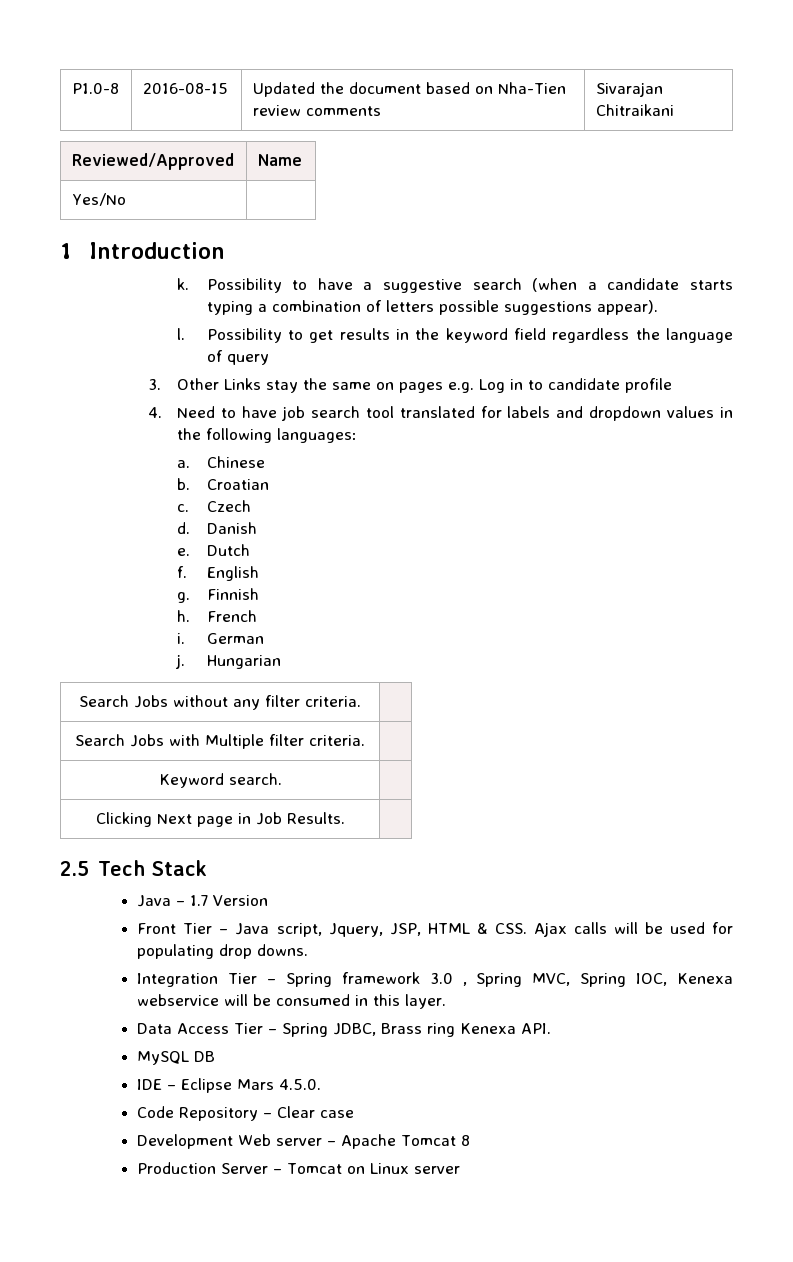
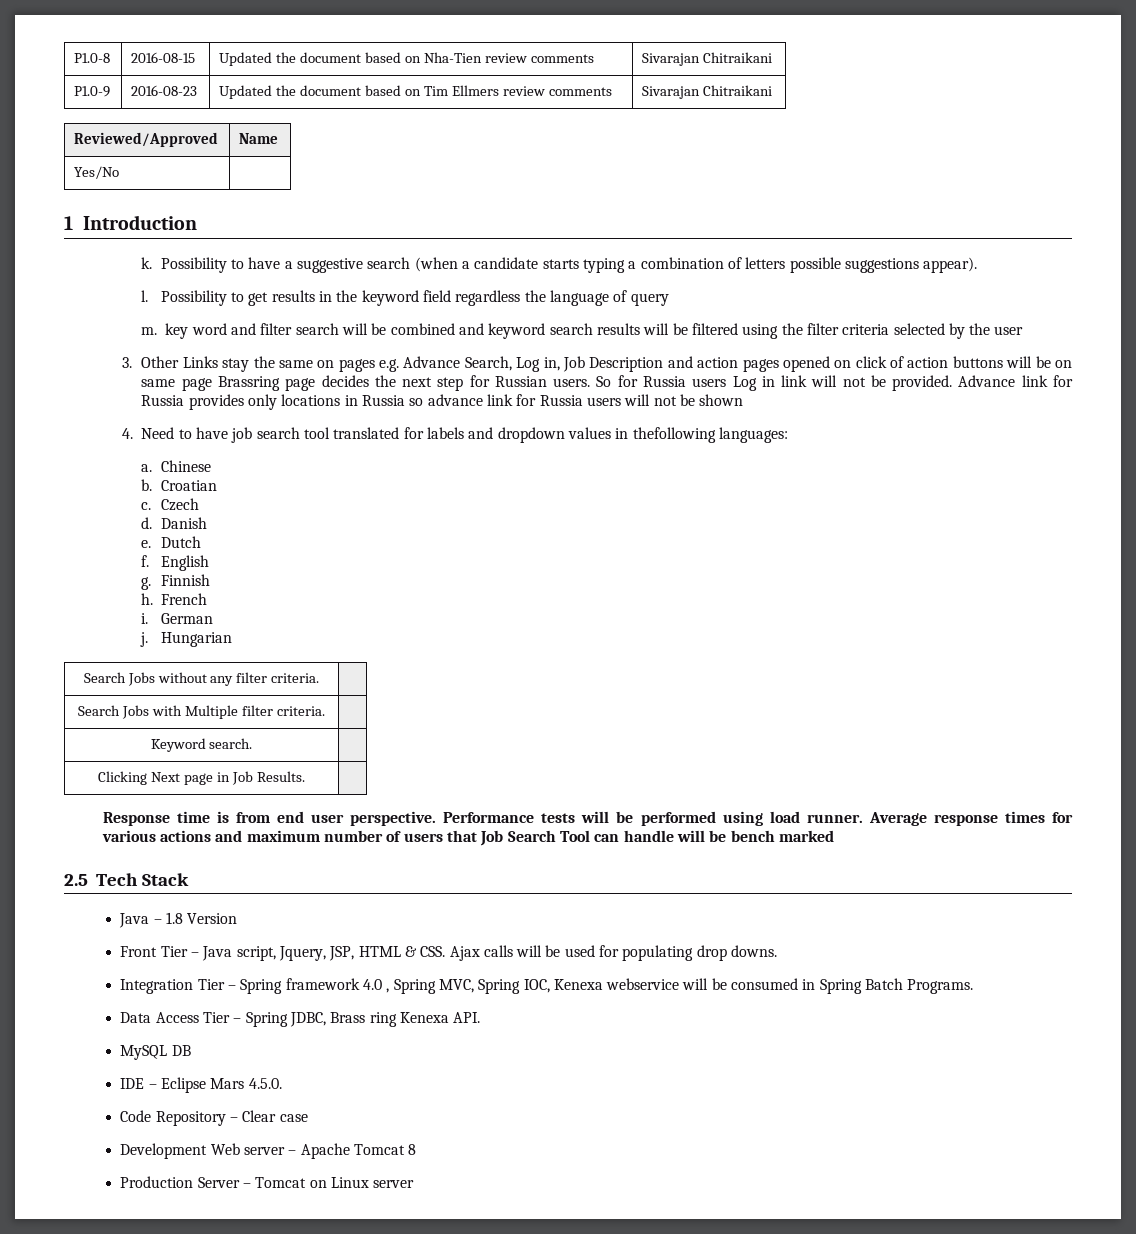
(674, 110) none -> [74,86,111,97] [131,85,198,96] [219,85,612,99] [642,85,773,99] // P1.0-9 | 2016-08-23 | Updated the document based on Tim Ellmers review comments | Sivarajan Chitraikani
(269, 359) none -> [141,323,1024,339] // m. key word and filter search will be combined and keyword search results will be filtered using the filter criteria selected by the user
[479,378,673,393] Log in to candidate profile -> [403,356,1073,372] [141,375,1073,391] [141,394,744,410] Advance Search, Log in, Job Description and action pages opened on click of action buttons will be on same page Brassring page decides the next step for Russian users. So for Russia users Log in link will not be provided. Advance link for Russia provides only locations in Russia so advance link for Russia users will not be shown
[177,428,273,443] the following -> [632,427,716,443] thefollowing
(345, 818) none -> [102,811,1074,826] [101,830,834,846] // Response time is from end user perspective. Performance tests will be performed using load runner. Average response times for various actions and maximum number of users that Job Search Tool can handle will be bench marked
[190,895,209,906] 1.7 -> [165,912,183,924] 1.8
[429,973,453,984] 3.0 -> [362,979,382,990] 4.0
[373,994,447,1009] this layer. -> [819,978,974,994] Spring Batch Programs.

